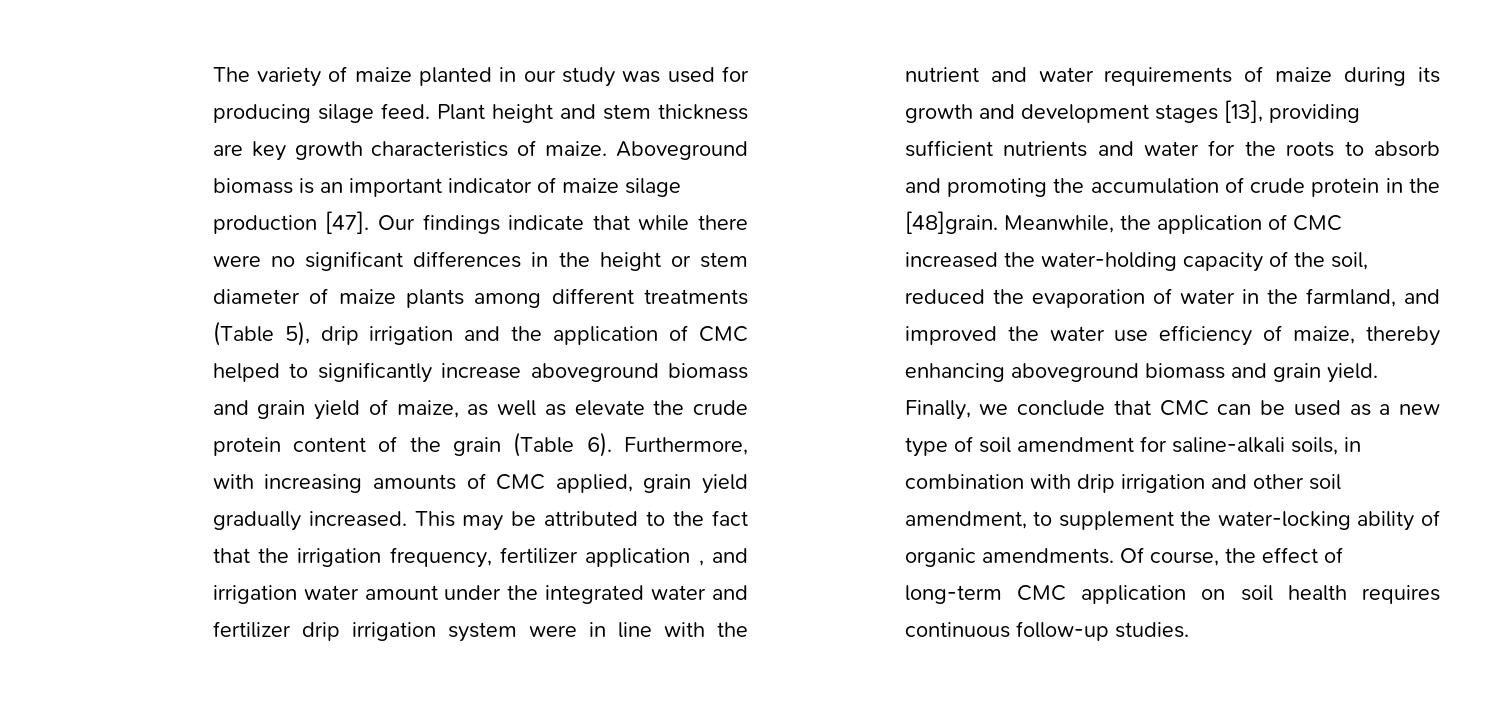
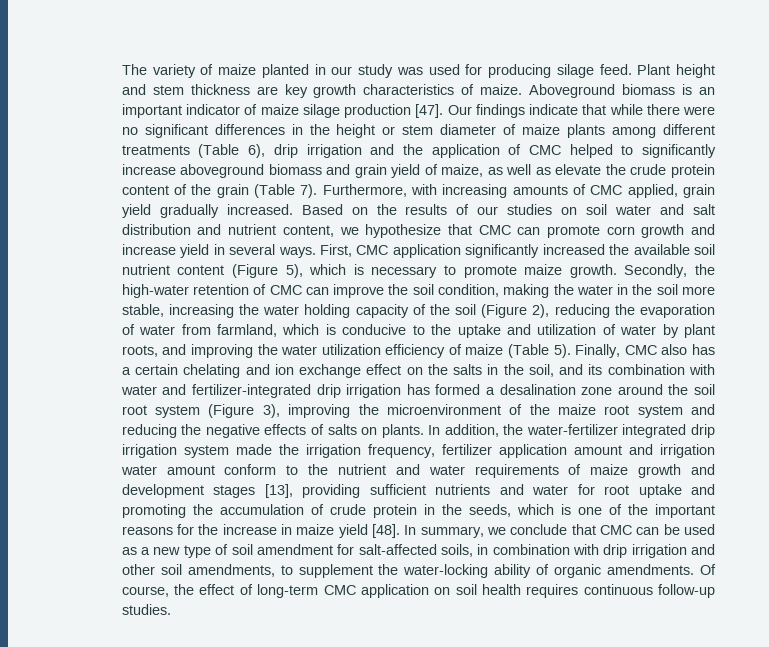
[284,321,310,346] 5), -> [248,144,266,158] 6),
[586,432,612,457] 6). -> [300,184,318,198] 7).
[414,510,748,531] [212,548,250,563] This may be attributed to the fact that -> [301,204,716,215] [121,224,715,238] [121,244,715,258] [121,264,715,278] [121,284,715,298] [121,304,715,318] [121,324,715,338] [121,344,715,358] [121,364,715,378] [120,384,715,398] [121,404,715,418] [121,424,716,438] [121,444,272,458] Based on the results of our studies on soil water and salt distribution and nutrient content, we hypothesize that CMC can promote corn growth and increase yield in several ways. First, CMC application significantly increased the available soil nutrient content (Figure 5), which is necessary to promote maize growth. Secondly, the high-water retention of CMC can improve the soil condition, making the water in the soil more stable, increasing the water holding capacity of the soil (Figure 2), reducing the evaporation of water from farmland, which is conducive to the uptake and utilization of water by plant roots, and improving the water utilization efficiency of maize (Table 5). Finally, CMC also has a certain chelating and ion exchange effect on the salts in the soil, and its combination with water and fertilizer-integrated drip irrigation has formed a desalination zone around the soil root system (Figure 3), improving the microenvironment of the maize root system and reducing the negative effects of salts on plants. In addition, the water-fertilizer integrated drip irrigation system made
[698,560,704,566] , -> [573,445,622,455] amount
[444,585,748,604] [212,621,705,642] under the integrated water and fertilizer drip irrigation system were in line with -> [224,464,299,475] conform to
[1344,67,1440,86] during its -> (629, 469) none
[1244,141,1440,157] the roots to absorb -> [604,484,682,498] root uptake
[904,211,1342,234] [904,251,1368,272] [904,288,1440,308] [904,325,1440,346] [904,363,1378,383] [904,400,971,420] [48]grain. Meanwhile, the application of CMC increased the water-holding capacity of the soil, reduced the evaporation of water in the farmland, and improved the water use efficiency of maize, thereby enhancing aboveground biomass and grain yield. Finally, -> [468,504,715,518] [121,524,484,538] seeds, which is one of the important reasons for the increase in maize yield [48]. In summary,
[1171,437,1285,453] saline-alkali -> [358,544,437,555] salt-affected
[904,511,1027,529] amendment, -> [187,564,275,577] amendments,

